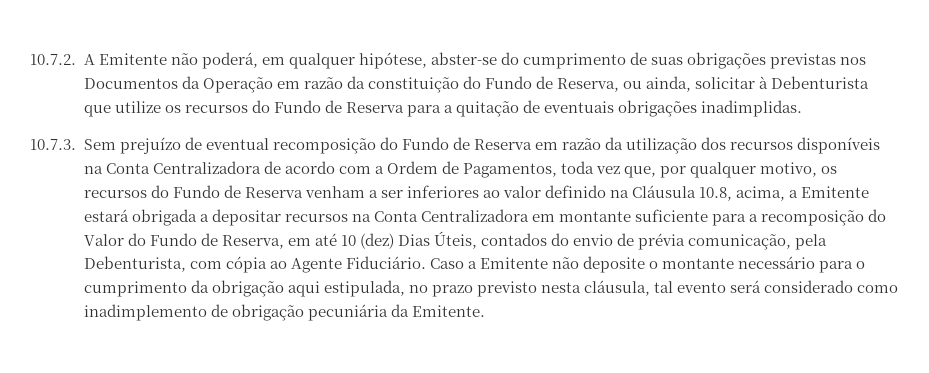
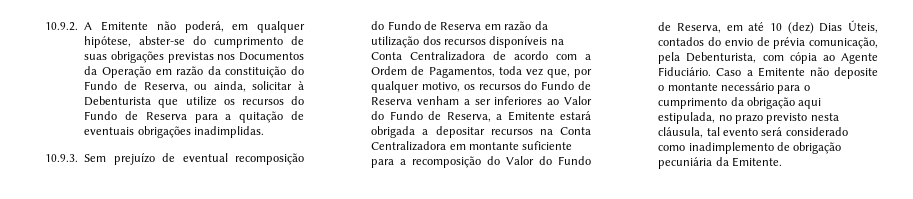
[30,54,76,65] 10.7.2. -> [45,22,78,31] 10.9.2.
[30,139,76,150] 10.7.3. -> [45,154,78,162] 10.9.3.
[503,185,786,201] valor definido na Cláusula 10.8, acima, -> [564,96,592,105] [371,111,491,122] Valor do Fundo de Reserva,

